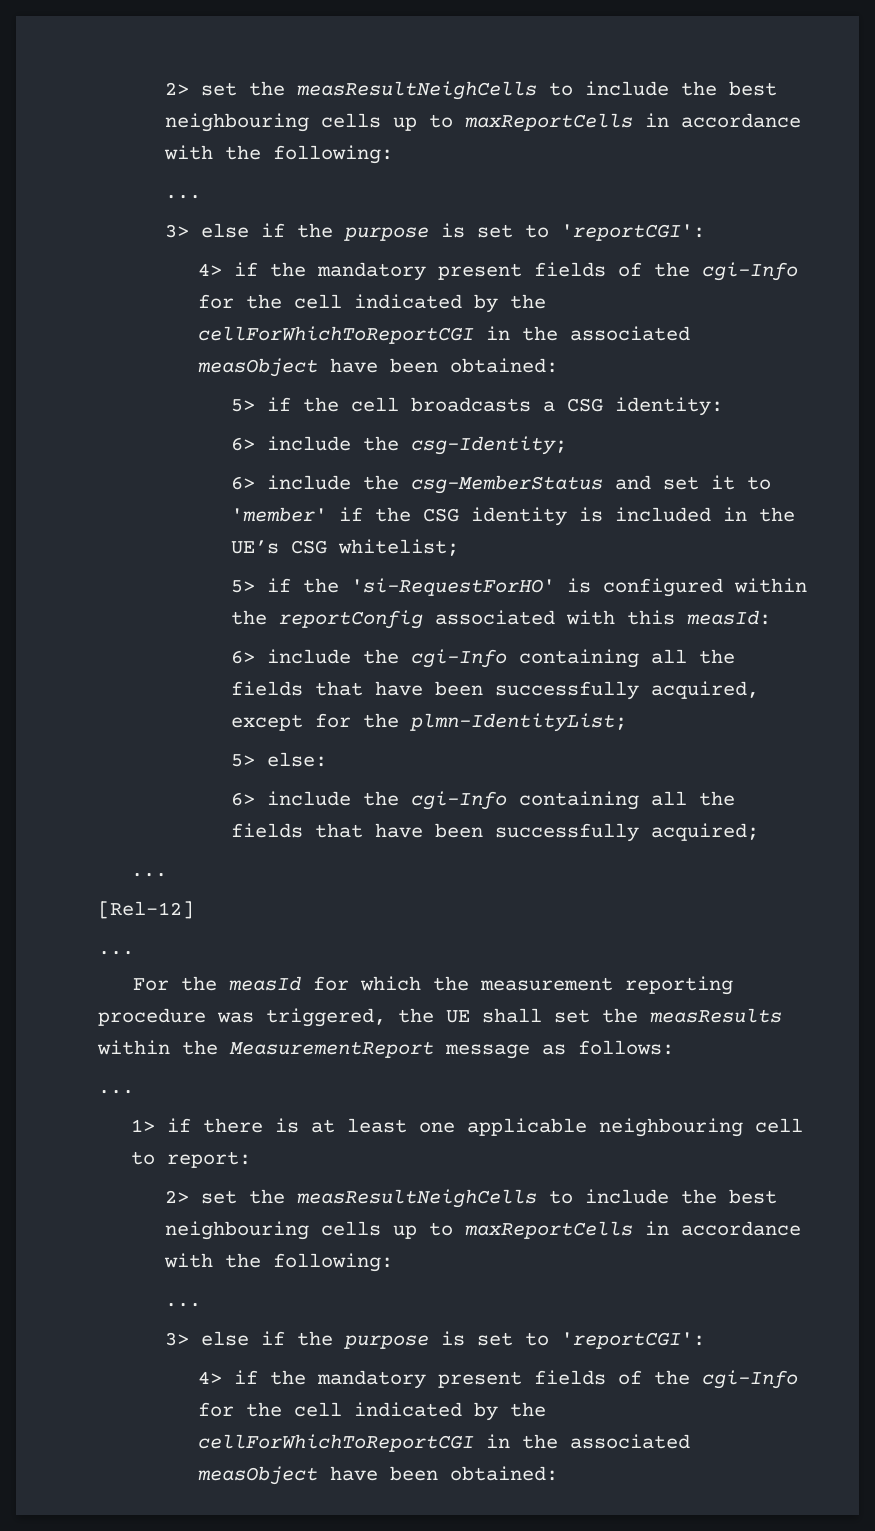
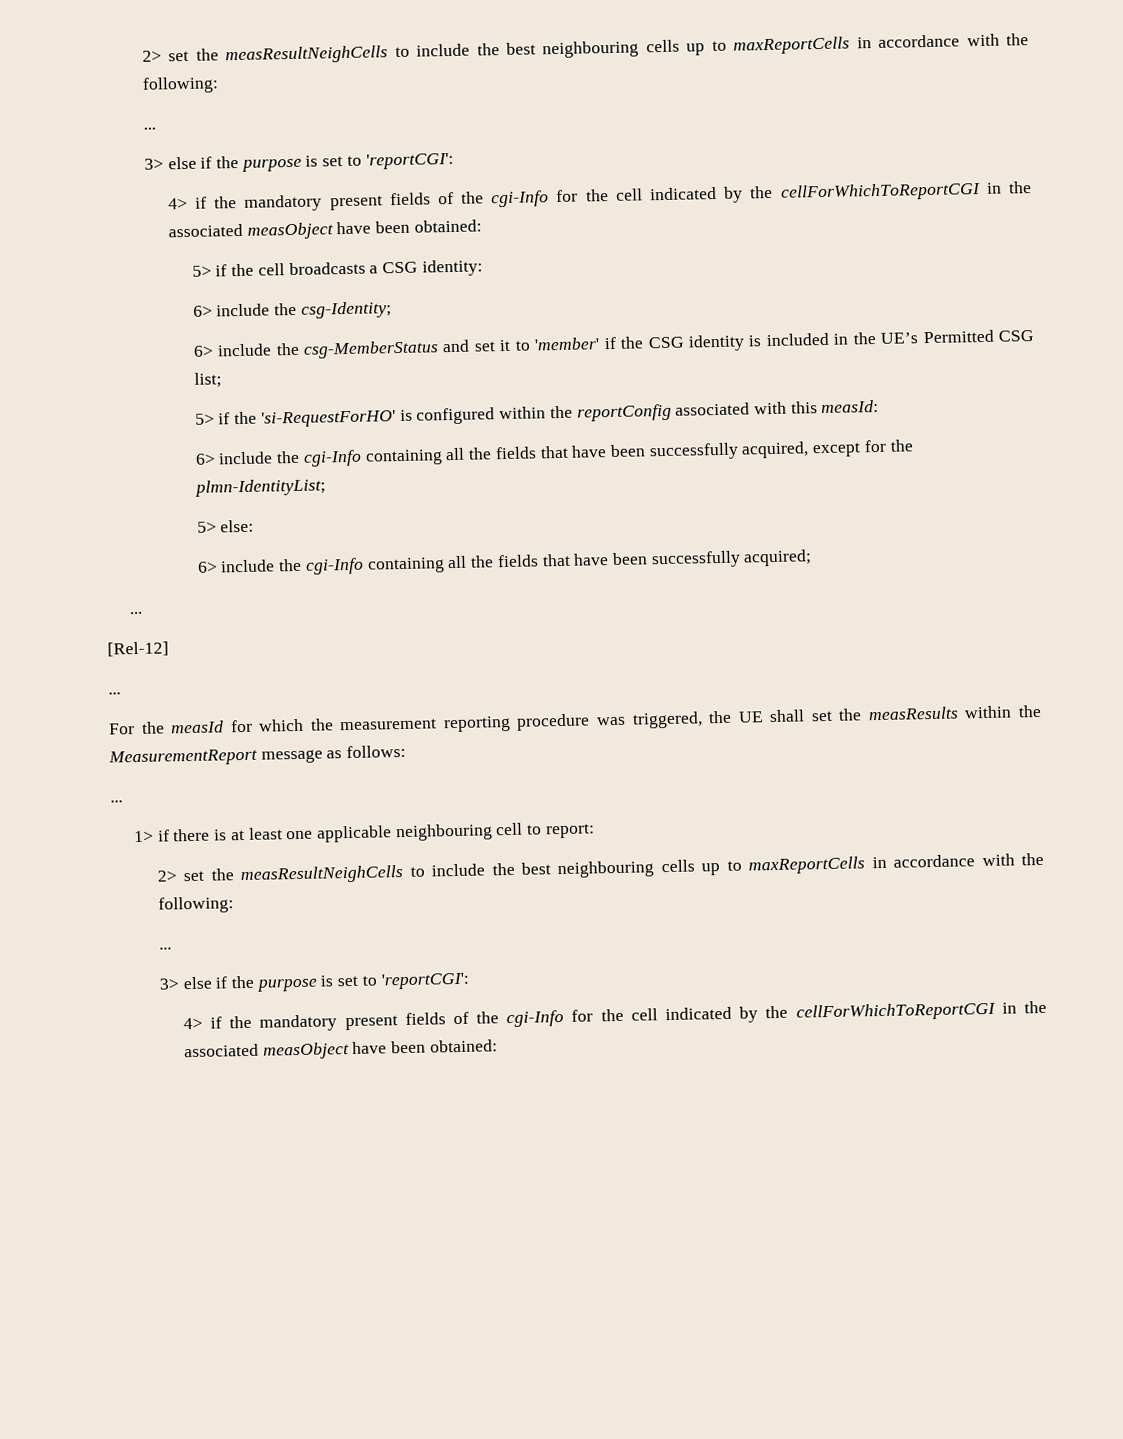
[291,539,460,556] CSG whitelist; -> [922,329,1035,344] [193,372,222,388] Permitted CSG list;

